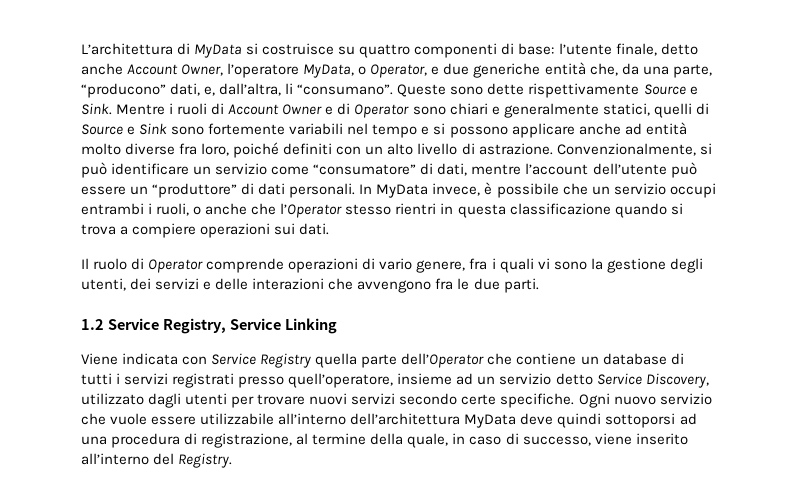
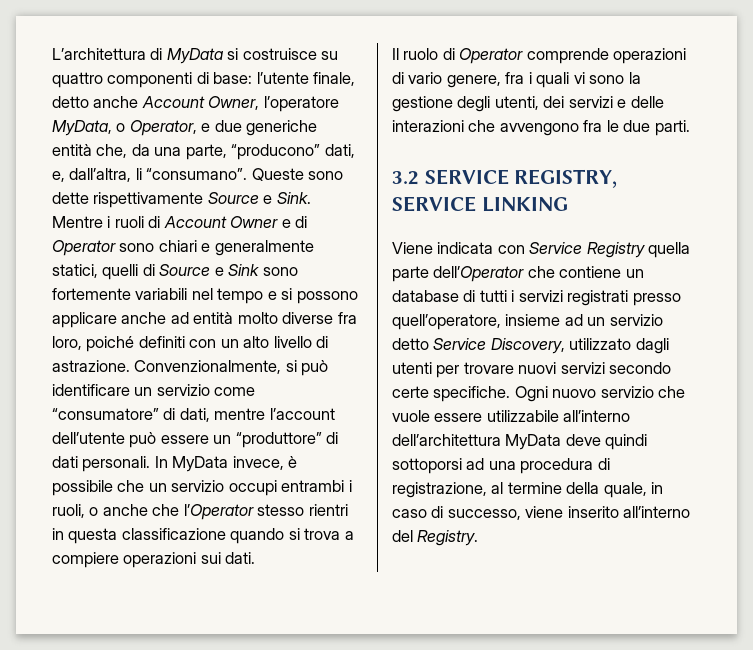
[81,318,337,334] 1.2 Service Registry, Service Linking -> [392,169,618,188] [392,196,568,212] 3.2 SERVICE REGISTRY, SERVICE LINKING

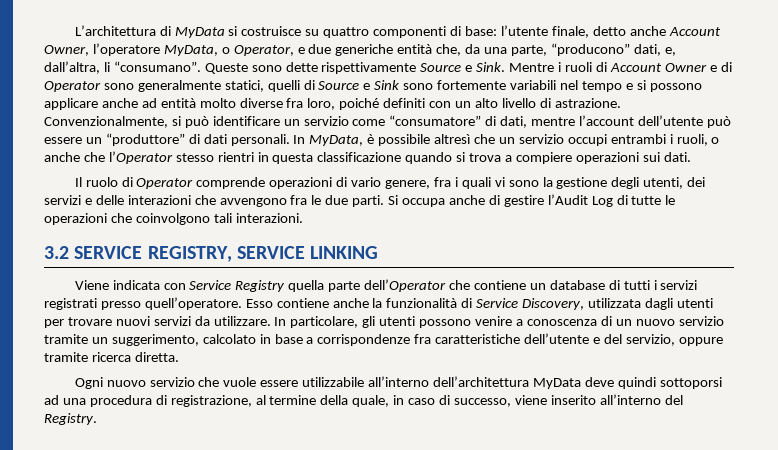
[158,240,211,252] chiari e -> (134, 86) none
[172,456,284,472] MyData invece, -> [309,135,364,146] MyData,
(113, 488) none -> [434,134,471,144] altresì
(690, 128) none -> [388,194,676,207] [44,213,303,225] Si occupa anche di gestire l’Audit Log di tutte le operazioni che coinvolgono tali interazioni.
[392,314,663,330] [392,338,429,350] quell’operatore, insieme ad un servizio detto -> [144,297,473,310] quell’operatore. Esso contiene anche la funzionalità di
[569,338,632,350] utilizzato -> [588,298,642,308] utilizzata
[609,362,672,374] [392,386,511,402] secondo certe specifiche. -> [194,316,724,328] [44,333,723,346] [44,352,179,362] da utilizzare. In particolare, gli utenti possono venire a conoscenza di un nuovo servizio tramite un suggerimento, calcolato in base a corrispondenze fra caratteristiche dell’utente e del servizio, oppure tramite ricerca diretta. //

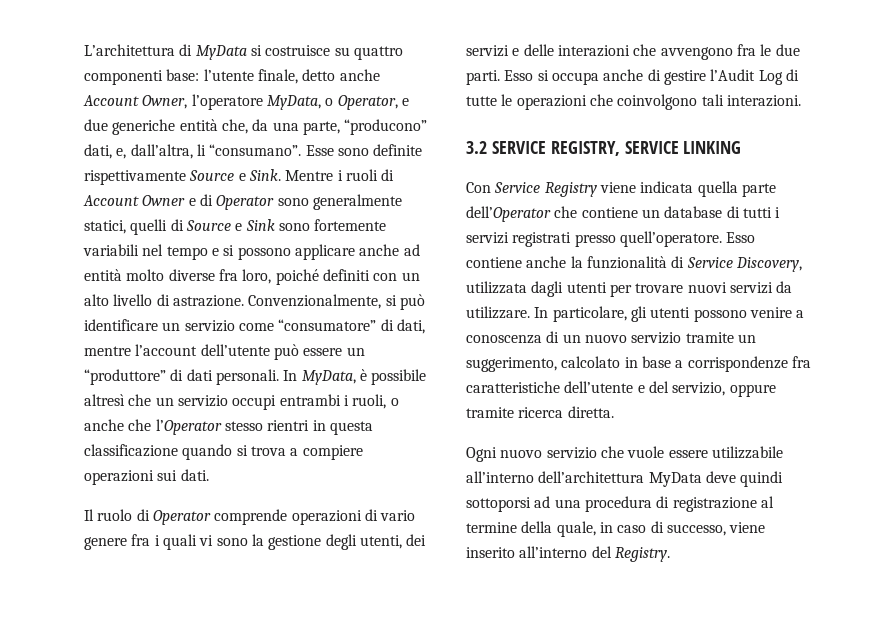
[450,26,462,36] di -> (163, 77) none
[204,62,318,74] Queste sono dette -> [305,144,423,156] Esse sono definite
[385,180,431,189] genere, -> [84,537,127,550] genere
[388,195,399,205] Si -> [504,70,549,81] Esso si
[74,280,286,292] Viene indicata con Service Registry -> [466,181,694,197] Con Service Registry viene indicata
[170,395,252,407] registrazione, -> [672,497,757,512] registrazione

